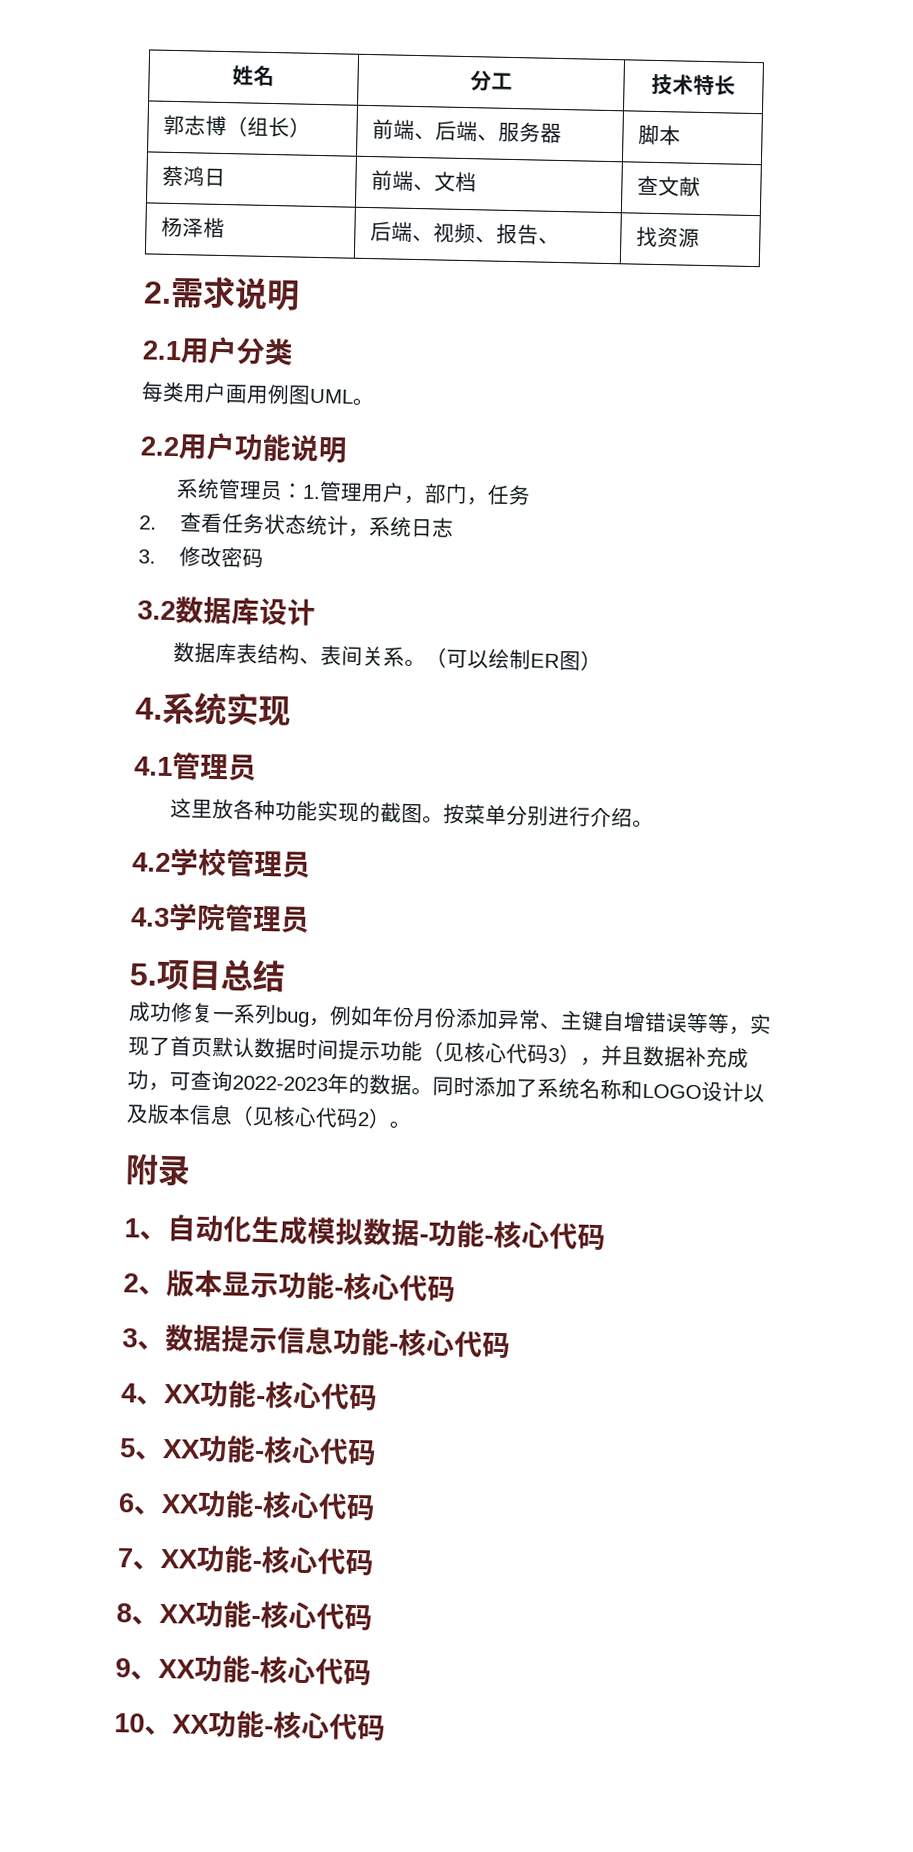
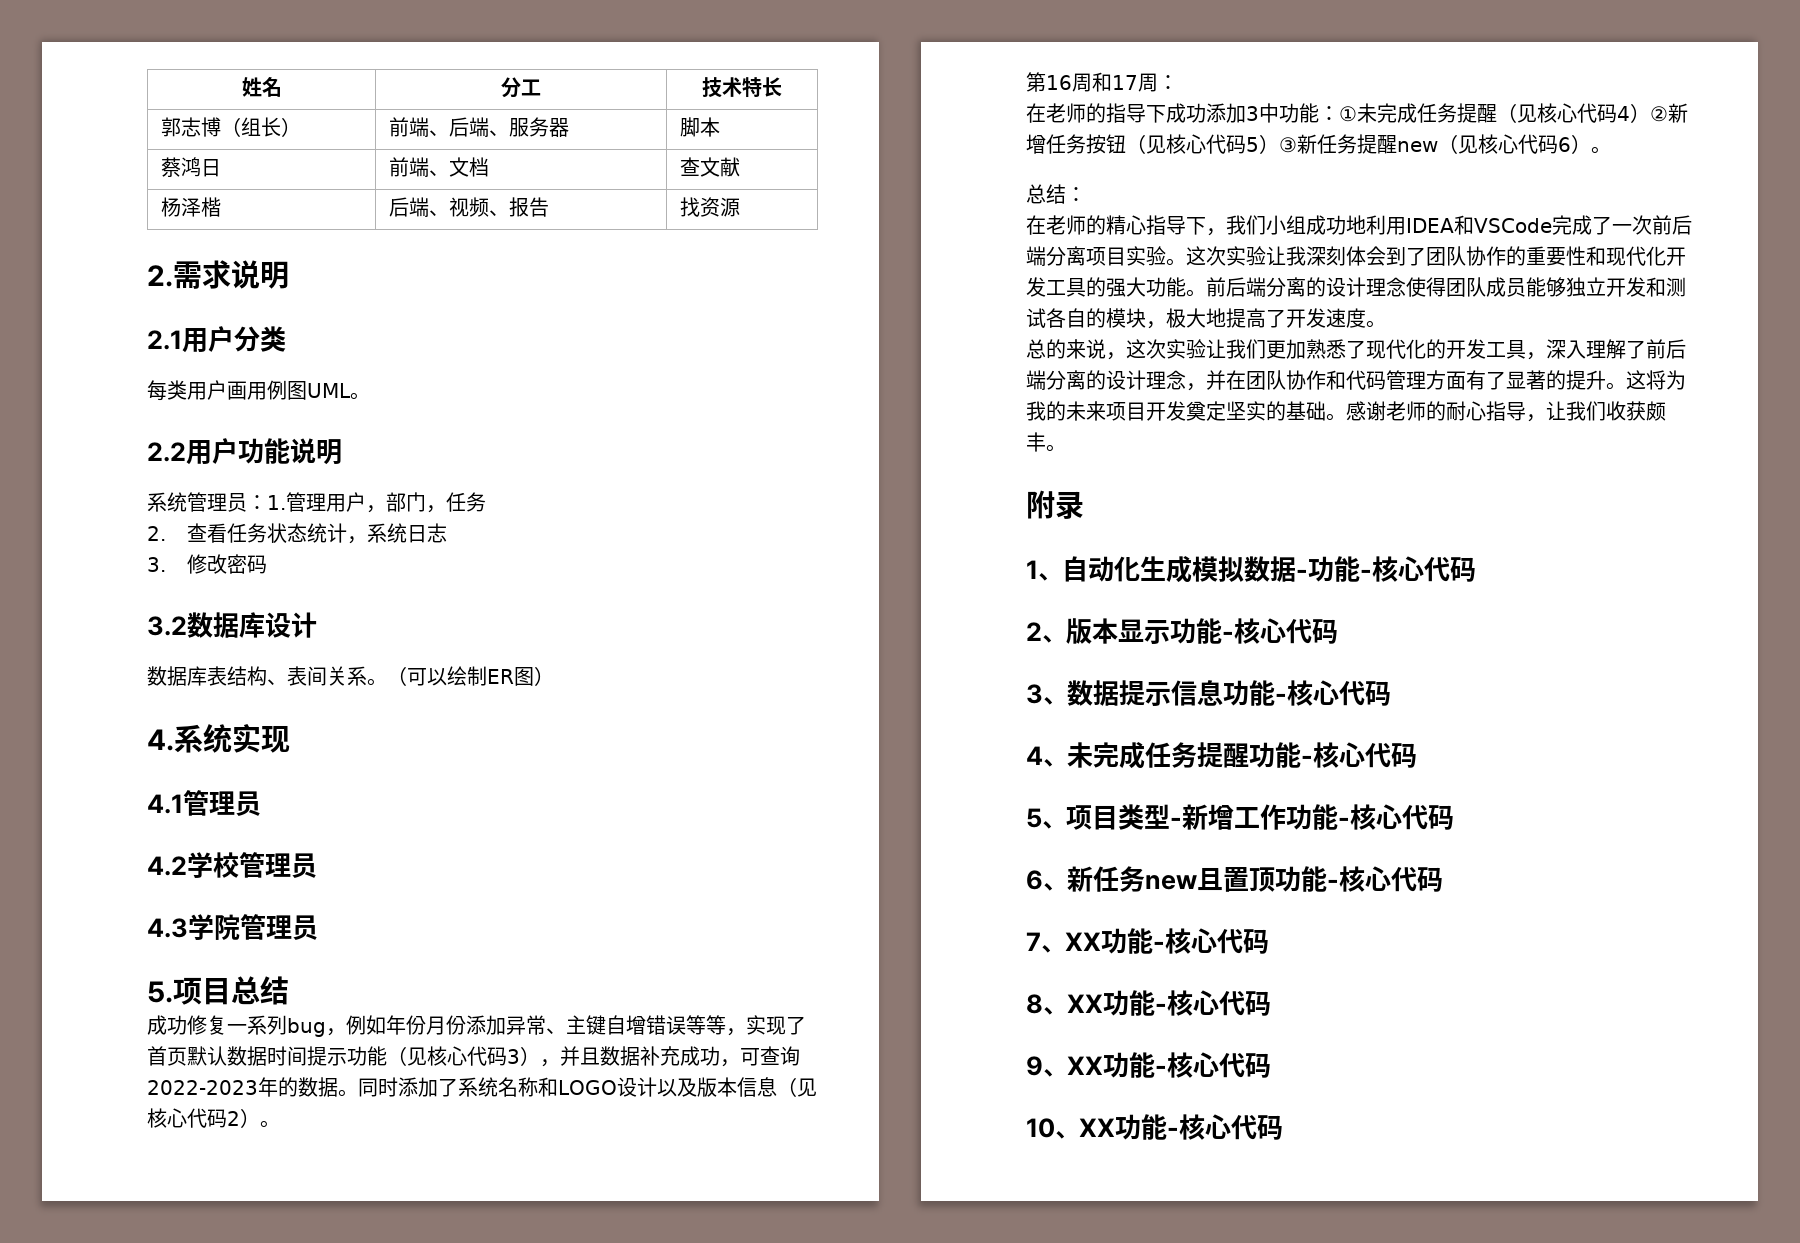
[538,237,561,245] 、 -> (550, 207) none
[170,798,655,829] // 这里放各种功能实现的截图。按菜单分别进行介绍。 -> (261, 803) none
(411, 1125) none -> [1026,72,1178,92] [1026,103,1688,123] [1026,134,1611,154] [1026,184,1086,204] [1026,215,1692,236] [1026,246,1686,266] [1026,277,1686,297] [1026,308,1386,329] [1026,339,1686,360] [1026,370,1686,391] [1026,401,1666,422] [1026,432,1066,452] // 第16周和17周： // 在老师的指导下成功添加3中功能：①未完成任务提醒（见核心代码4）②新增任务按钮（见核心代码5）③新任务提醒new（见核心代码6）。 // 总结： // 在老师的精心指导下，我们小组成功地利用IDEA和VSCode完成了一次前后端分离项目实验。这次实验让我深刻体会到了团队协作的重要性和现代化开发工具的强大功能。前后端分离的设计理念使得团队成员能够独立开发和测试各自的模块，极大地提高了开发速度。 // 总的来说，这次实验让我们更加熟悉了现代化的开发工具，深入理解了前后端分离的设计理念，并在团队协作和代码管理方面有了显著的提升。这将为我的未来项目开发奠定坚实的基础。感谢老师的耐心指导，让我们收获颇丰。
[164,1384,202,1404] XX -> [1067,742,1249,769] 未完成任务提醒
[162,1439,201,1459] XX -> [1066,804,1286,830] 项目类型-新增工作
[161,1494,200,1514] XX -> [1067,866,1275,892] 新任务new且置顶

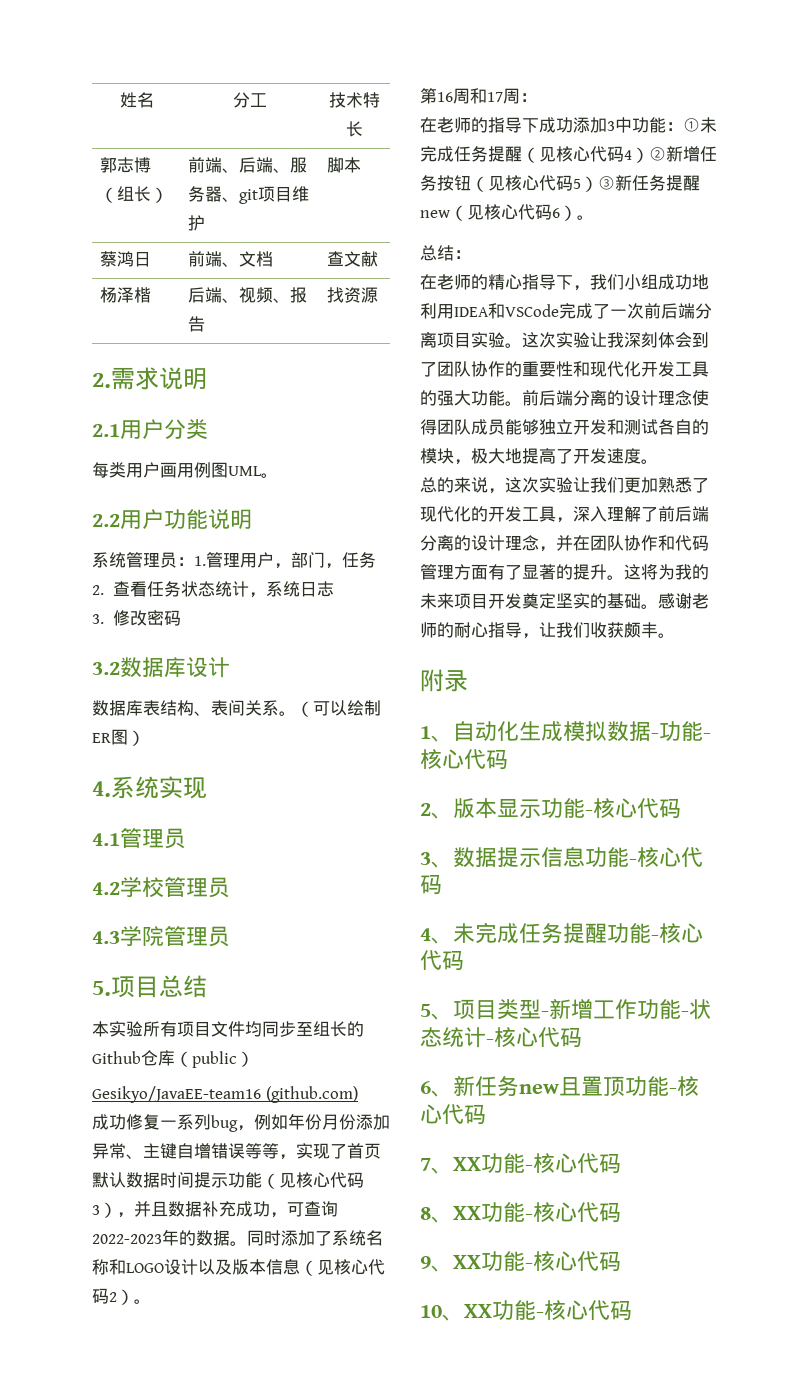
(570, 127) none -> [222,186,310,204] [188,215,206,231] 、git项目维护
(289, 990) none -> [92,1021,364,1037] [92,1050,254,1068] [92,1086,358,1103] // 本实验所有项目文件均同步至组长的Github仓库（public） // Gesikyo/JavaEE-team16 (github.com)
(1350, 822) none -> [689,999,711,1020] [420,1027,494,1048] 状态统计-

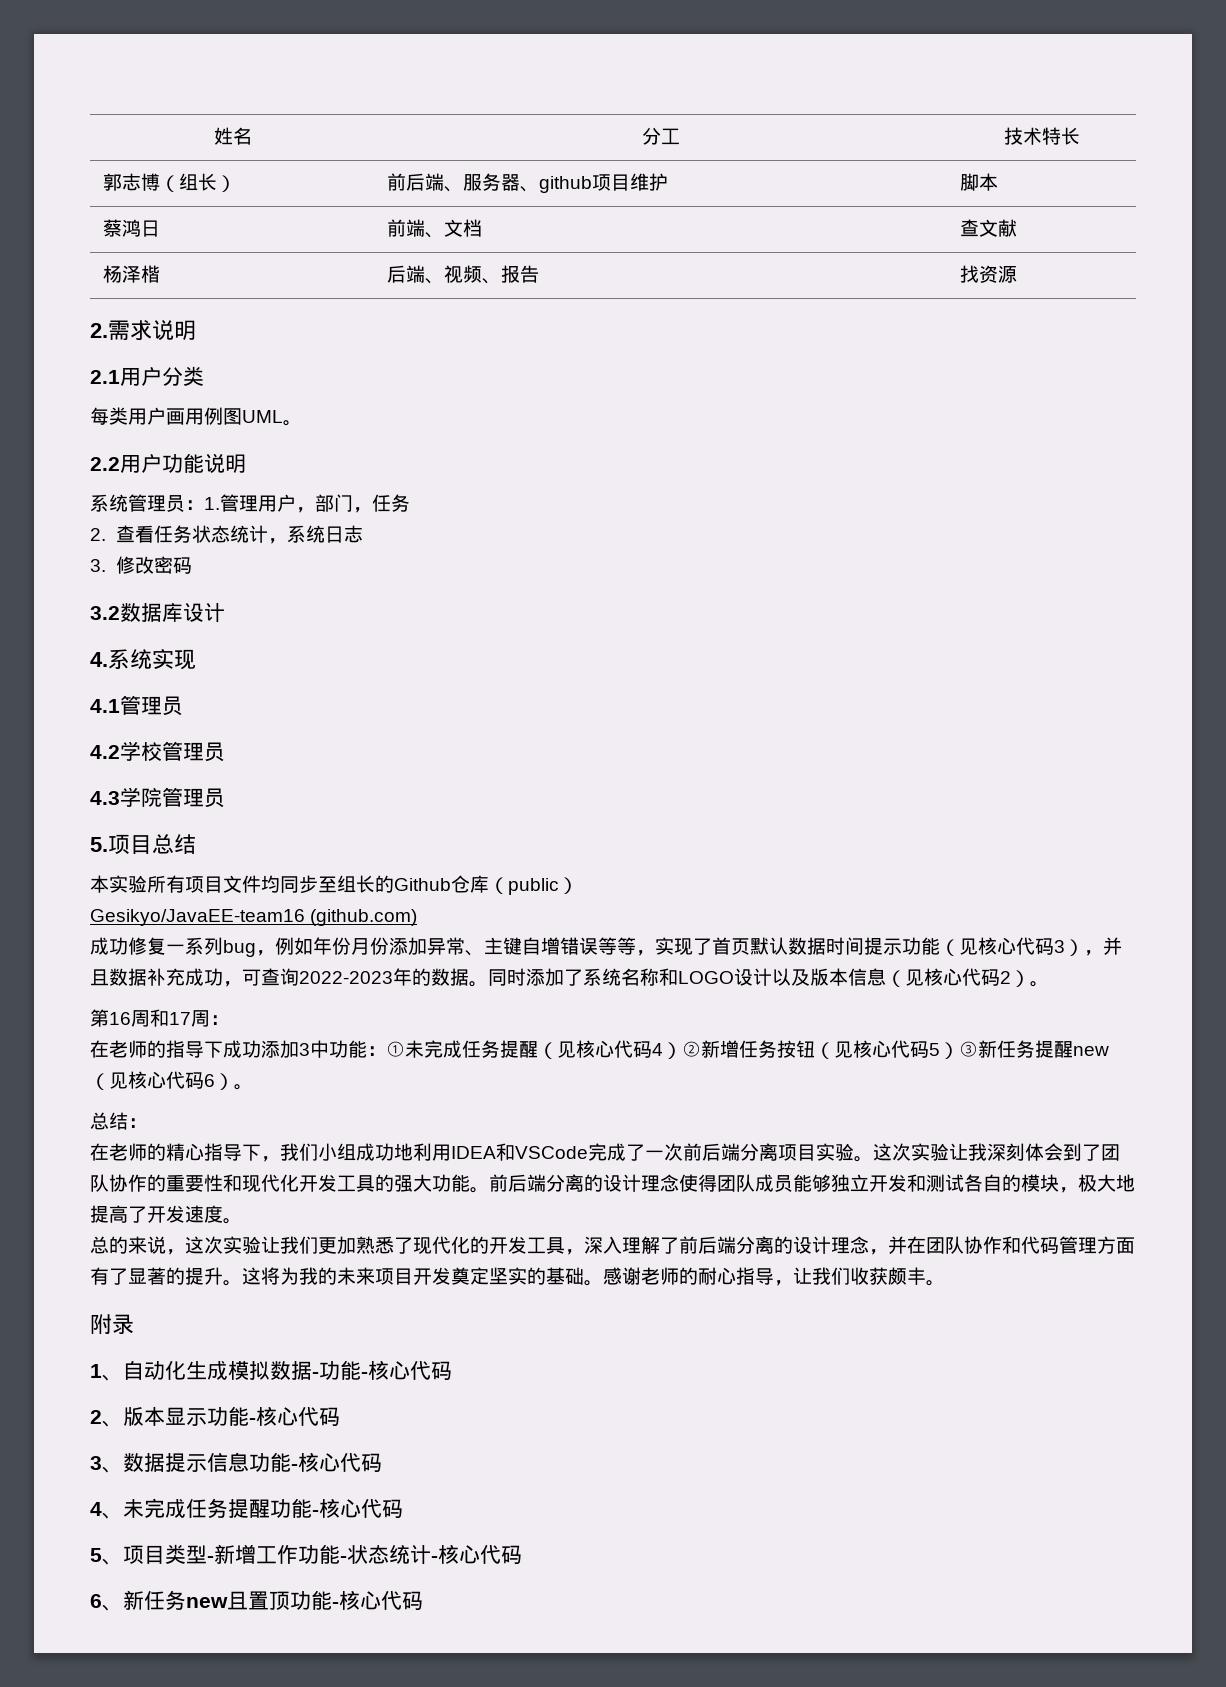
[205,157,240,173] 端、 -> (406, 182) none
[239,189,259,204] git -> [538,176,592,193] github
[92,700,381,717] [92,729,145,746] // 数据库表结构、表间关系。（可以绘制ER图） -> (225, 613) none
[420,1153,621,1174] [420,1202,621,1223] [420,1251,621,1272] [420,1300,632,1321] // 7、XX功能-核心代码 // 8、XX功能-核心代码 // 9、XX功能-核心代码 // 10、XX功能-核心代码 -> (423, 1600) none

